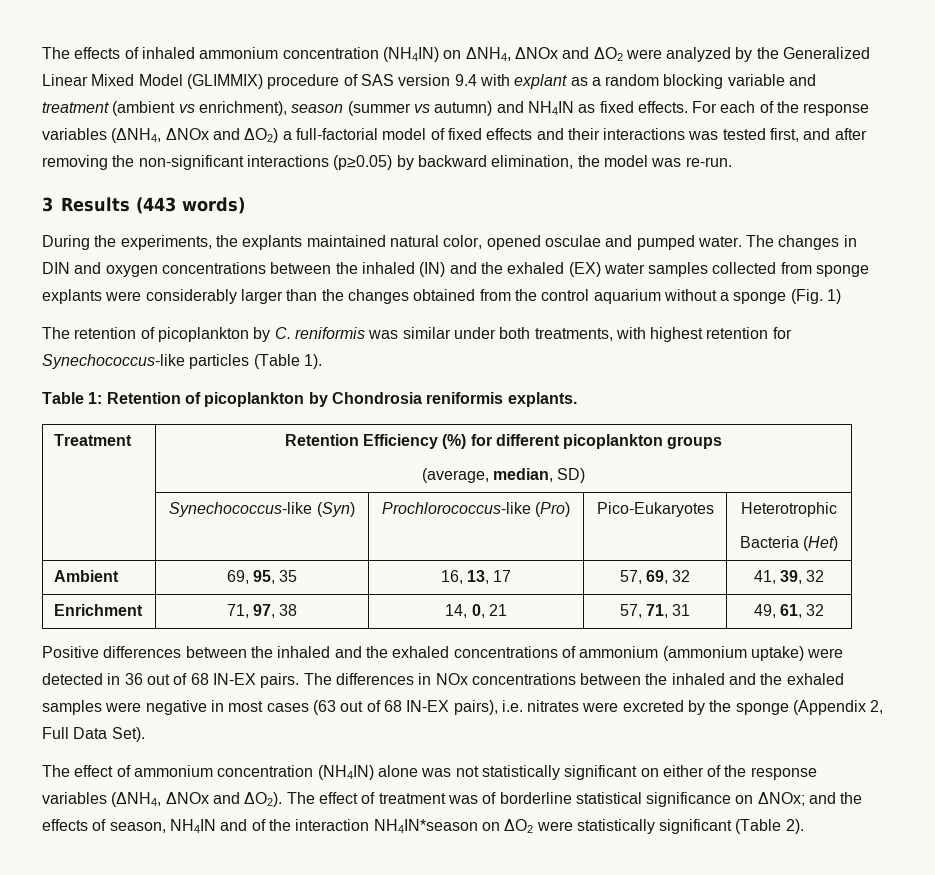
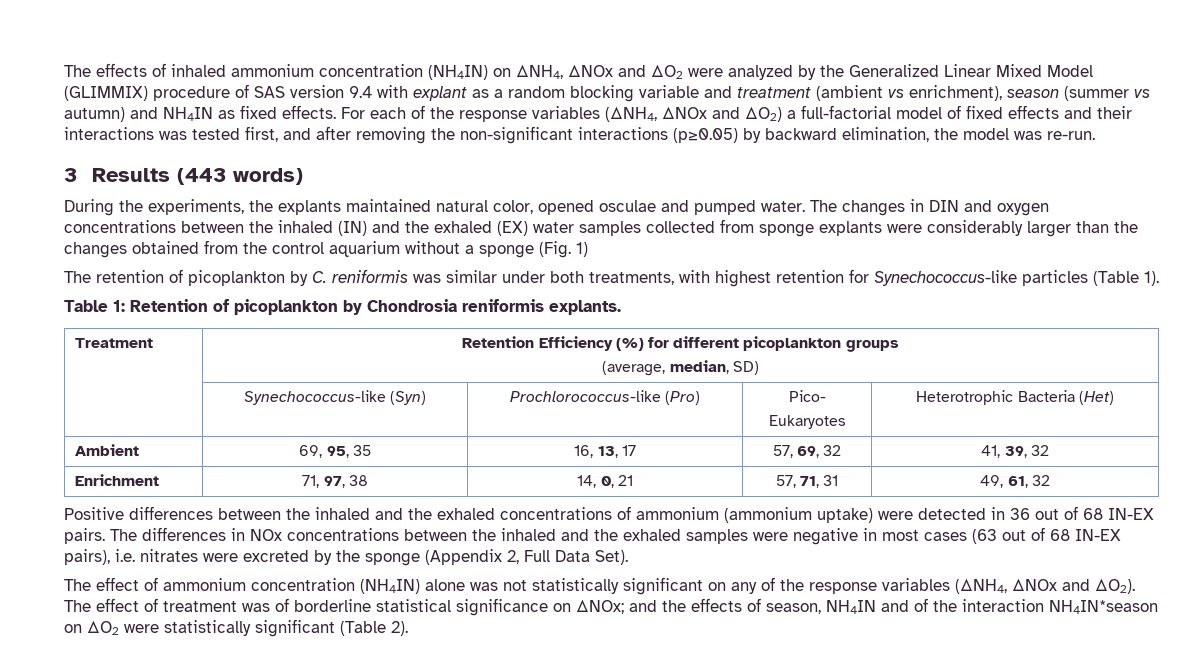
[596,502,714,517] Pico-Eukaryotes -> [788,390,826,402] [768,415,846,429] Pico- // Eukaryotes
(837, 509) // -> (1014, 397) none
[662,765,704,777] either -> [731,582,757,594] any

